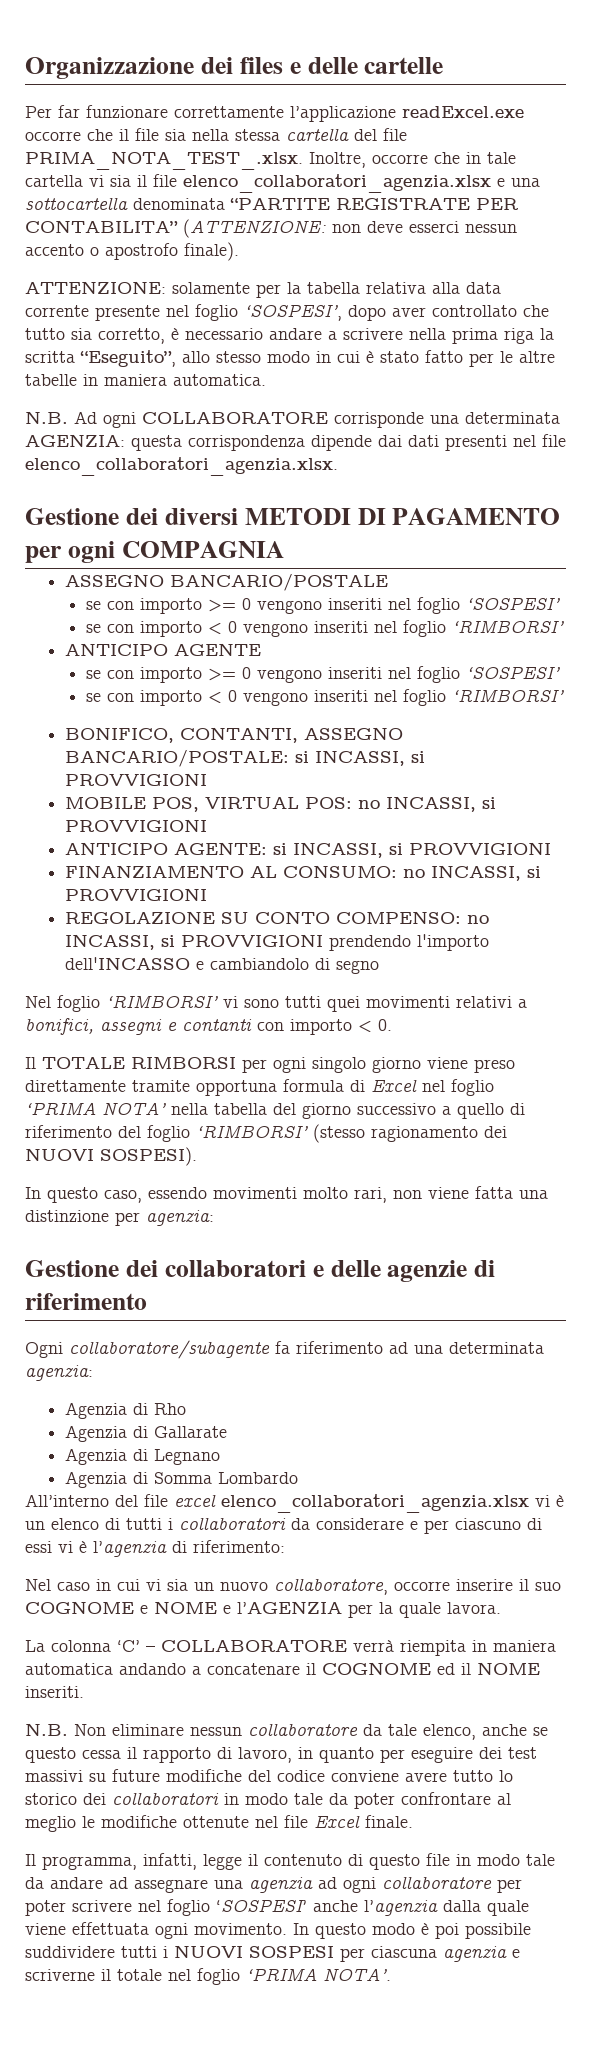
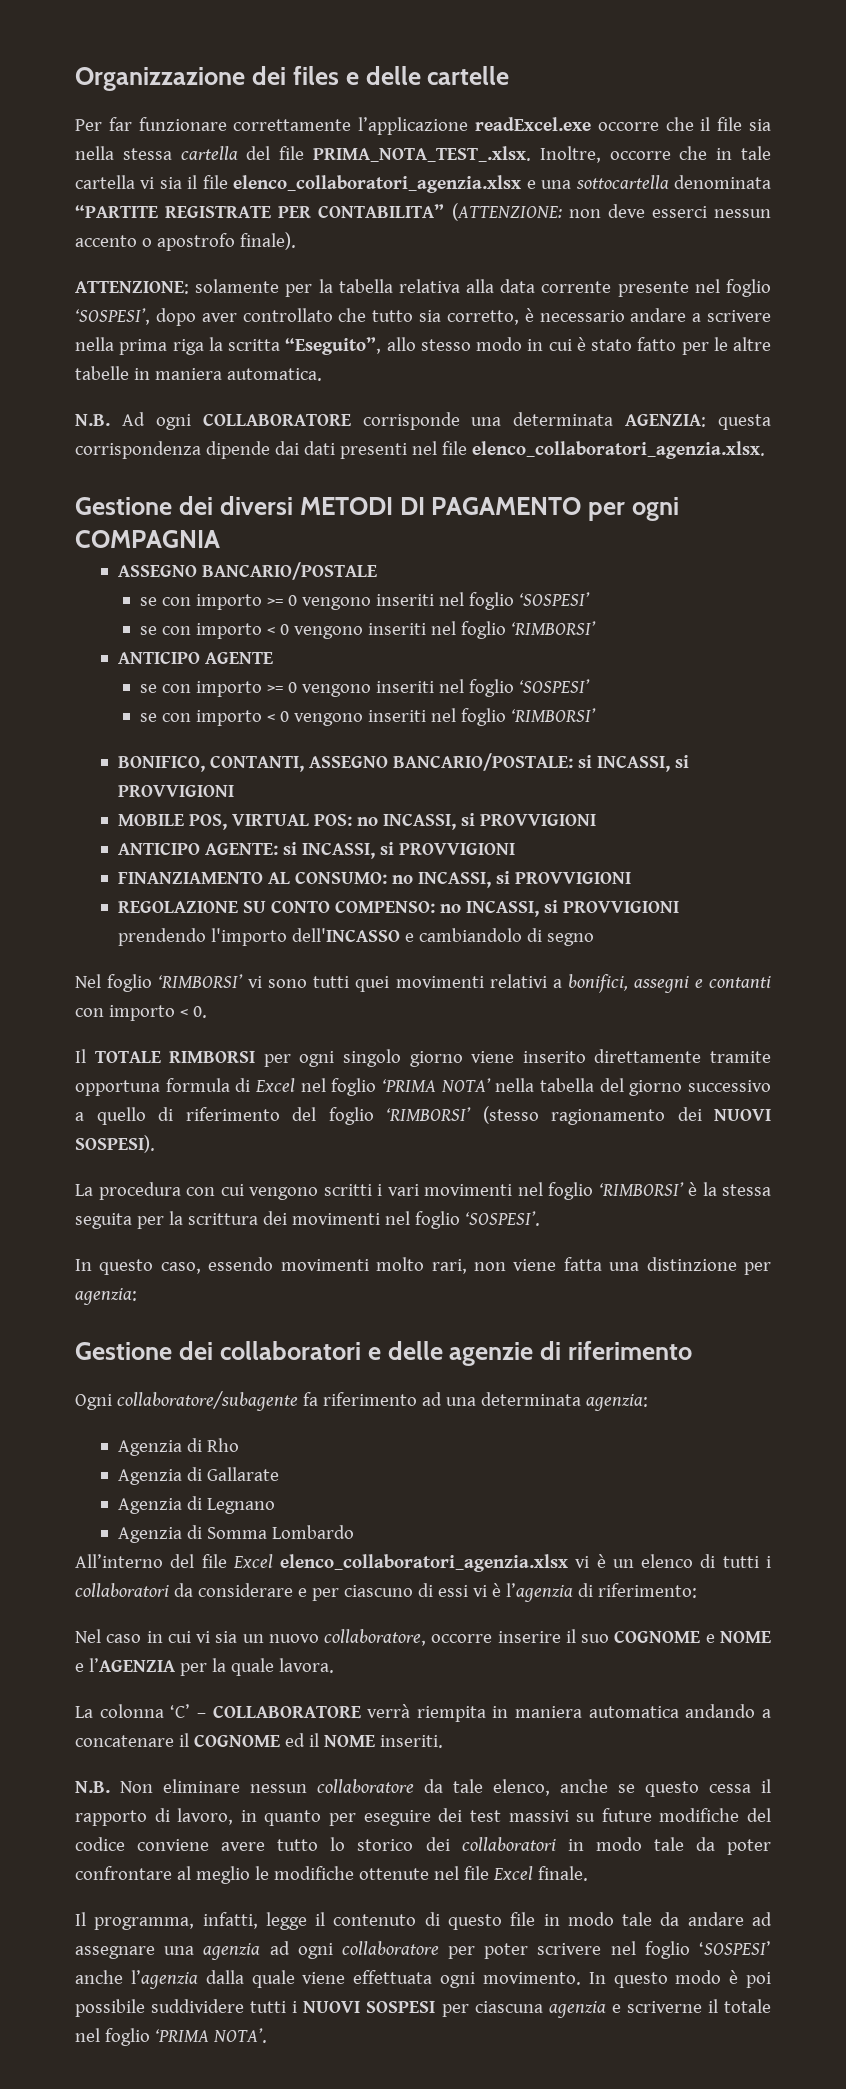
[474,1059,515,1073] preso -> [522,1051,586,1063] inserito
(197, 1156) none -> [75,1182,771,1200] [75,1211,540,1229] // La procedura con cui vengono scritti i vari movimenti nel foglio ‘RIMBORSI’ è la stessa seguita per la scrittura dei movimenti nel foglio ‘SOSPESI’.
[174,1494,216,1508] excel -> [232,1554,273,1568] Excel

